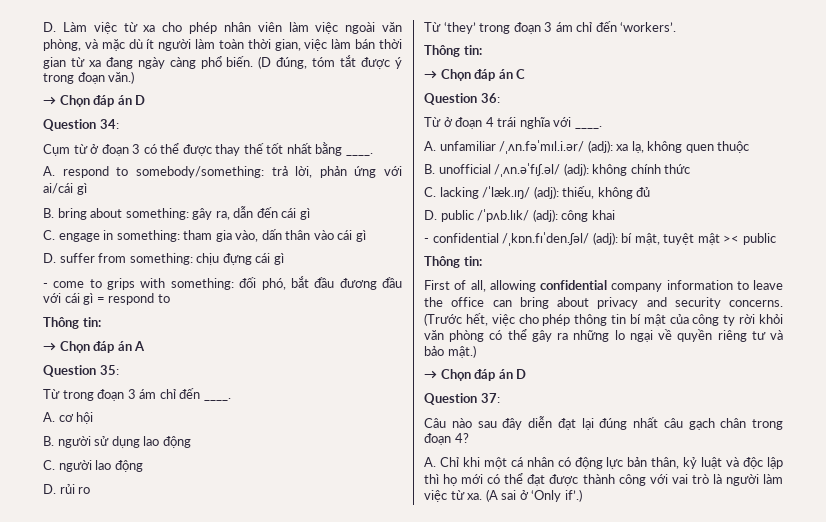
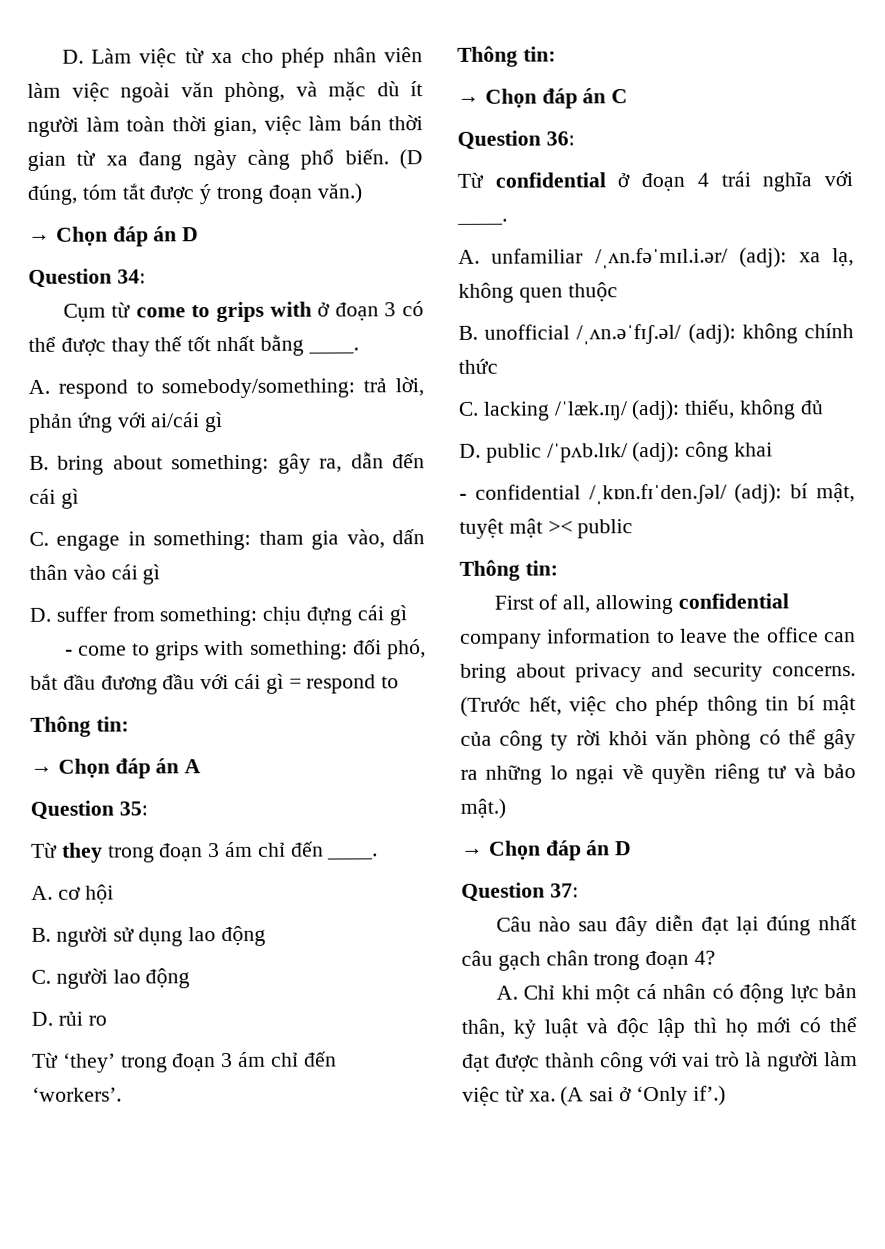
(88, 149) none -> [135,301,312,323] come to grips with
(60, 394) none -> [61,842,103,863] they
(441, 122) none -> [494,172,606,188] confidential

